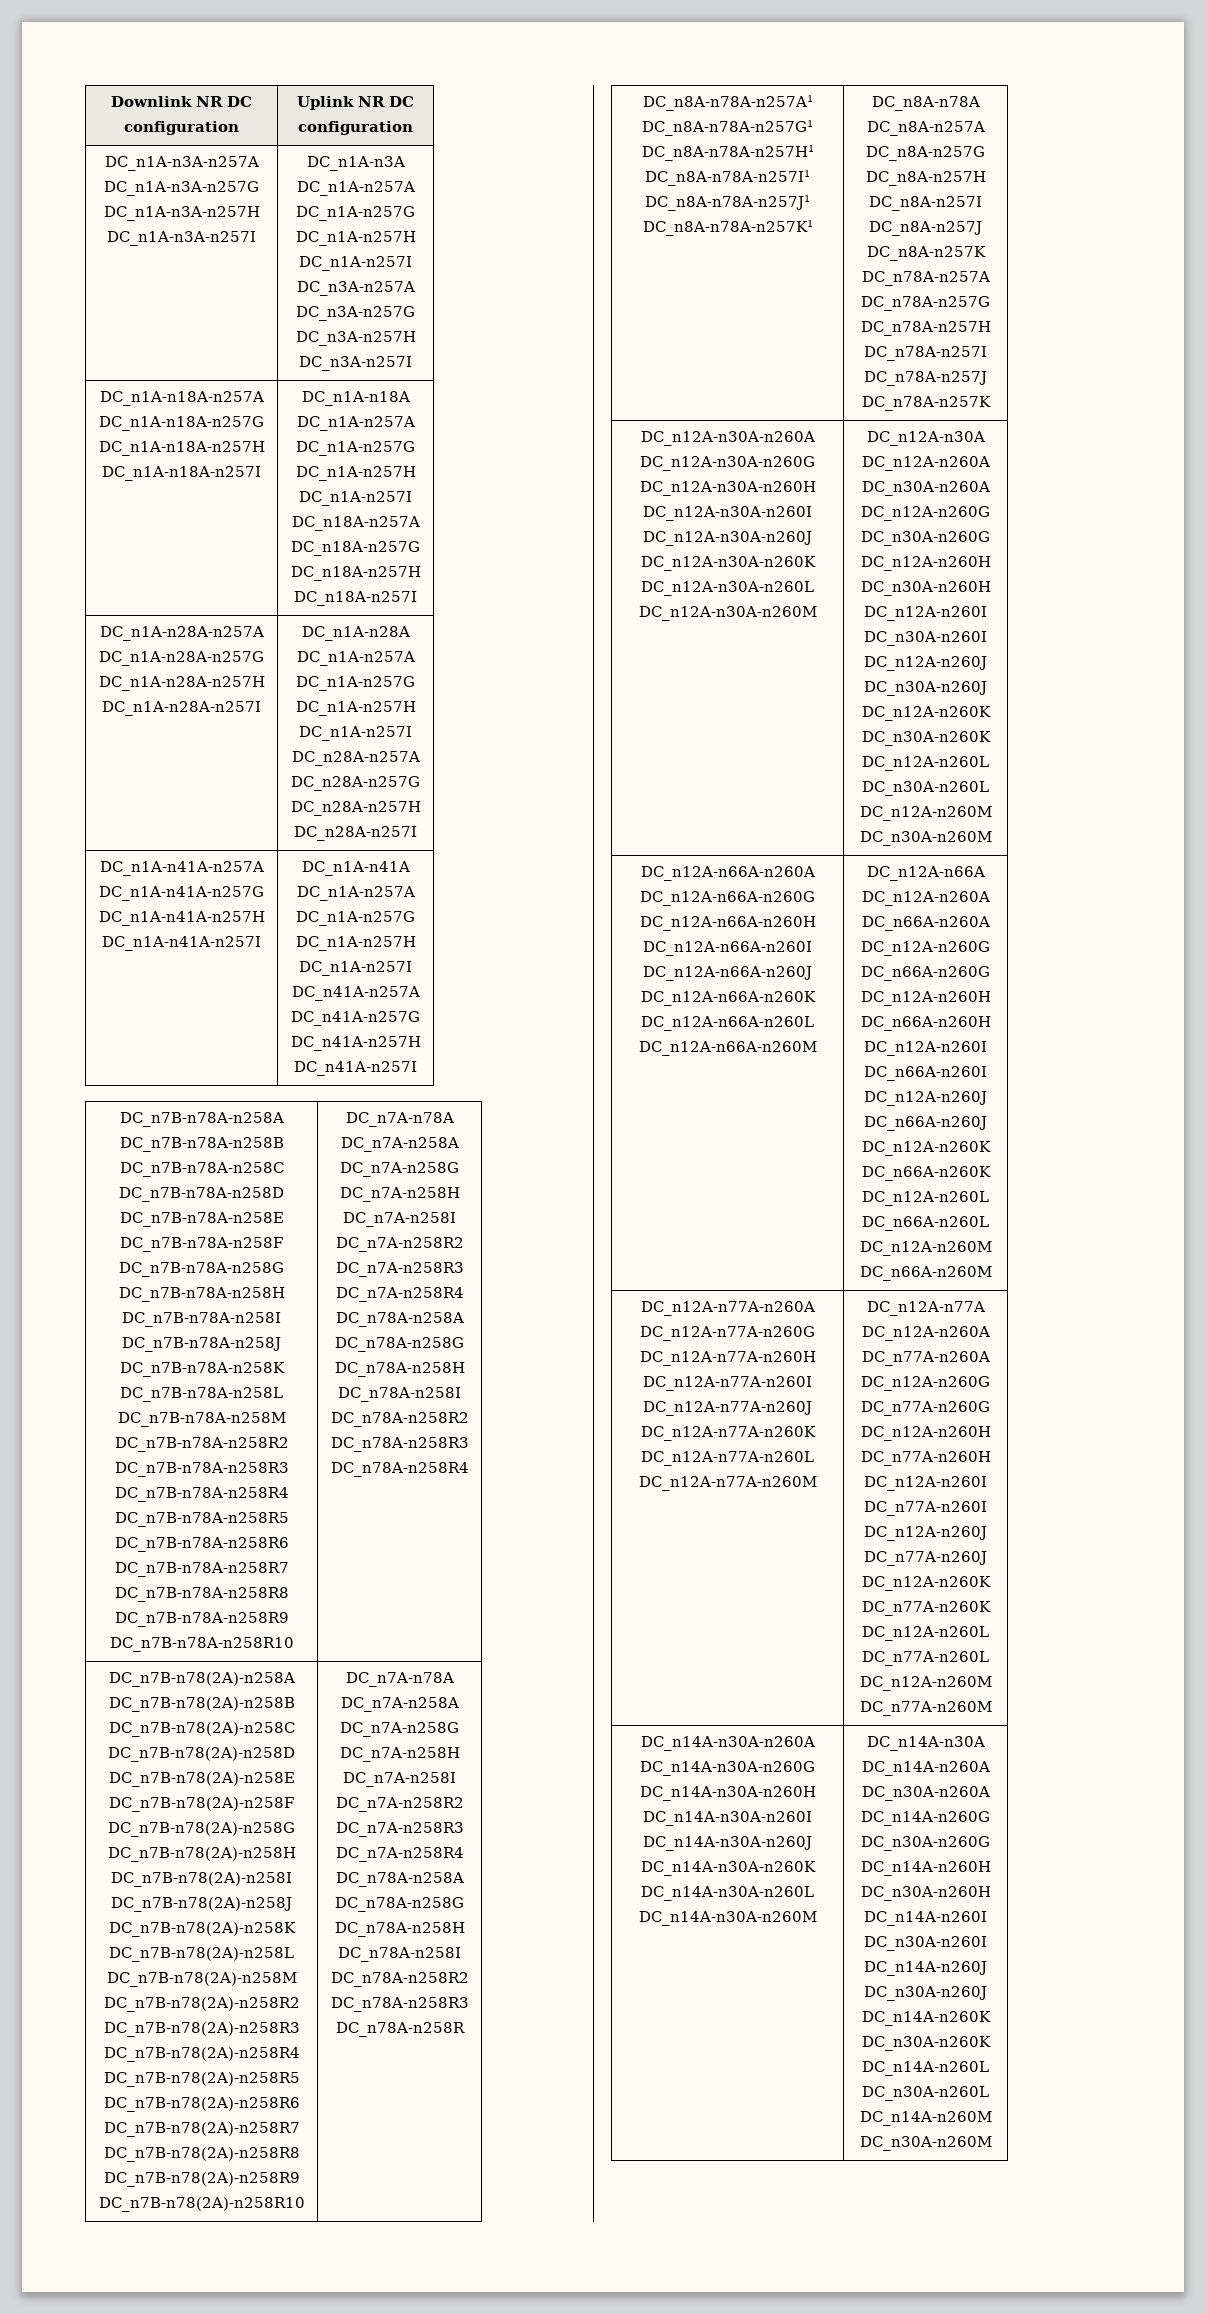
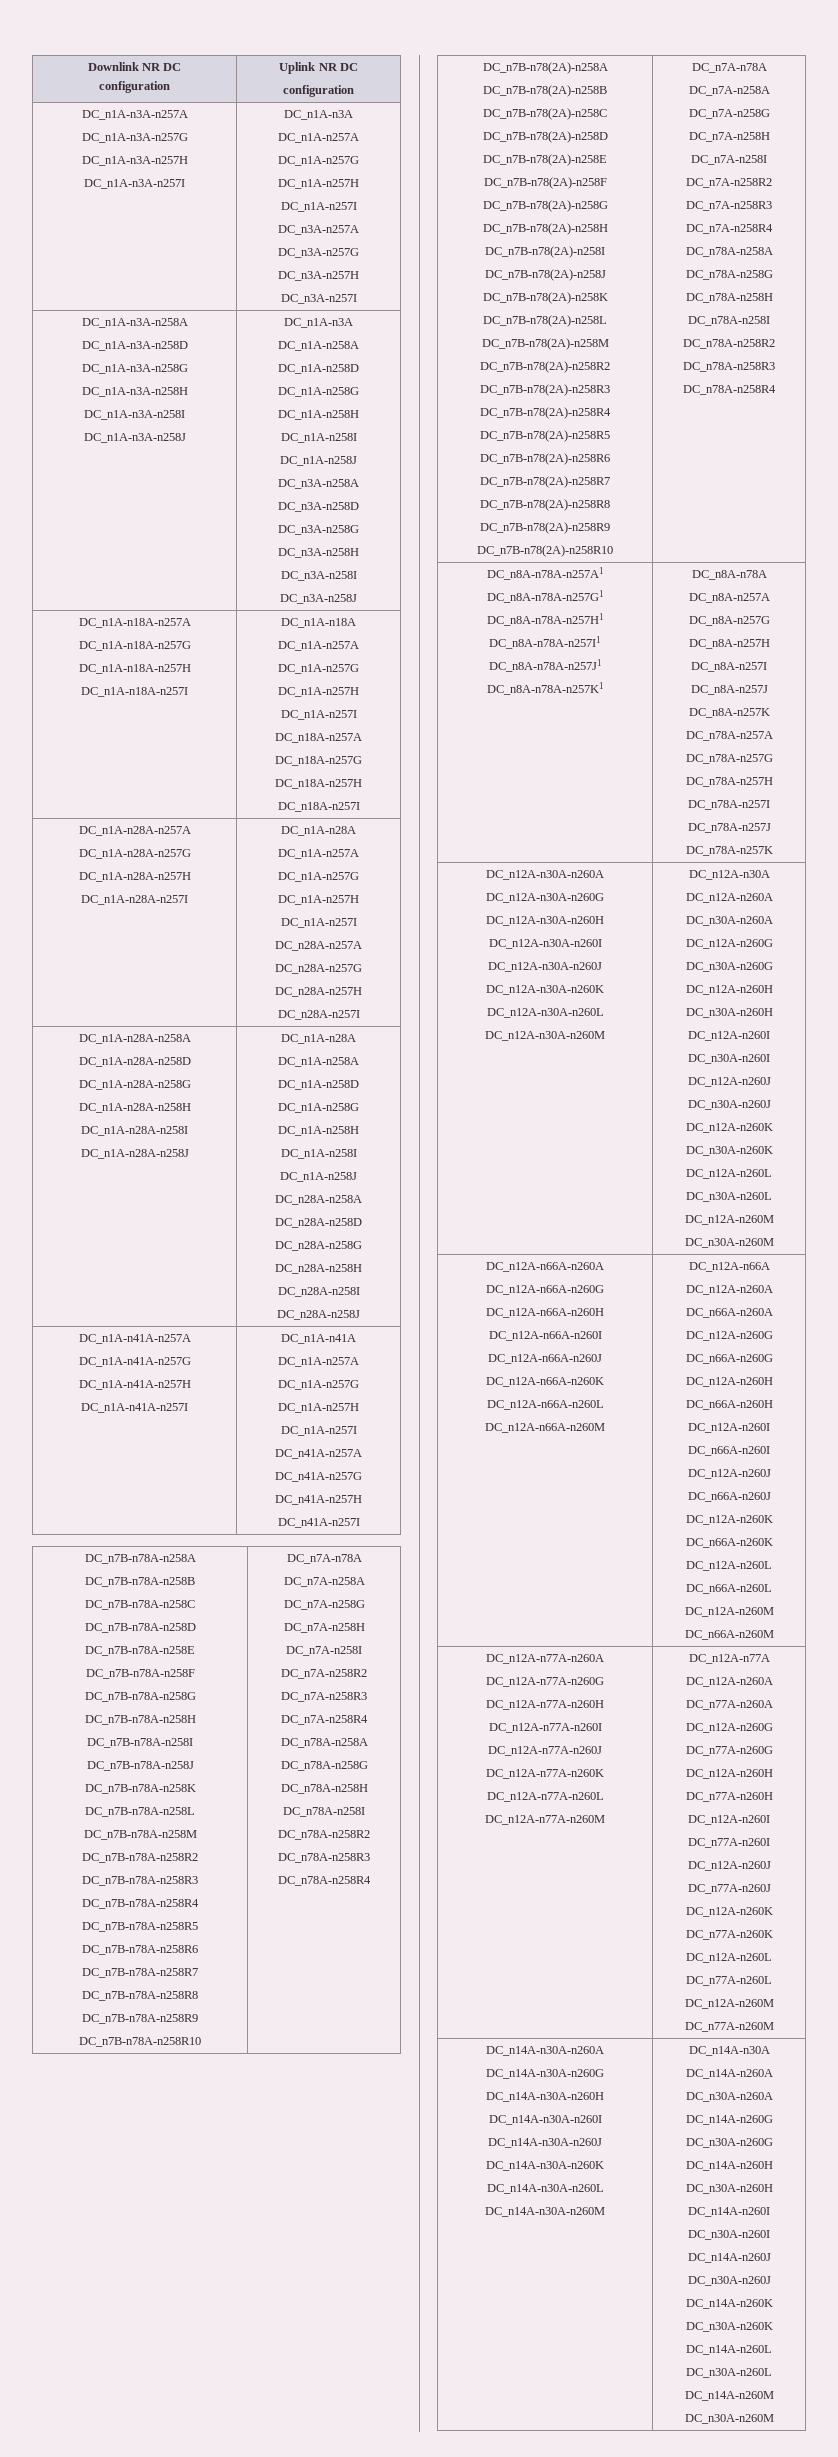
(412, 363) none -> [81,318,188,328] [81,341,188,351] [81,364,188,374] [81,387,188,397] [84,410,185,420] [83,433,186,443] [284,318,353,328] [278,341,359,351] [278,364,359,374] [278,387,359,397] [278,410,359,420] [280,433,357,443] [280,456,357,466] [278,479,359,489] [278,502,359,512] [278,525,359,535] [278,548,359,558] [280,571,357,581] [280,594,357,604] // DC_n1A-n3A-n258A // DC_n1A-n3A-n258D // DC_n1A-n3A-n258G // DC_n1A-n3A-n258H // DC_n1A-n3A-n258I // DC_n1A-n3A-n258J | DC_n1A-n3A // DC_n1A-n258A // DC_n1A-n258D // DC_n1A-n258G // DC_n1A-n258H // DC_n1A-n258I // DC_n1A-n258J // DC_n3A-n258A // DC_n3A-n258D // DC_n3A-n258G // DC_n3A-n258H // DC_n3A-n258I // DC_n3A-n258J
(417, 833) none -> [78,1034,191,1044] [78,1057,191,1067] [78,1080,191,1090] [78,1103,191,1113] [81,1126,188,1136] [80,1149,189,1159] [281,1034,356,1044] [278,1057,359,1067] [278,1080,359,1090] [278,1103,359,1113] [278,1126,359,1136] [280,1149,357,1159] [280,1172,357,1182] [275,1195,362,1205] [275,1218,362,1228] [275,1241,362,1251] [275,1264,362,1274] [277,1287,360,1297] [277,1310,360,1320] // DC_n1A-n28A-n258A // DC_n1A-n28A-n258D // DC_n1A-n28A-n258G // DC_n1A-n28A-n258H // DC_n1A-n28A-n258I // DC_n1A-n28A-n258J | DC_n1A-n28A // DC_n1A-n258A // DC_n1A-n258D // DC_n1A-n258G // DC_n1A-n258H // DC_n1A-n258I // DC_n1A-n258J // DC_n28A-n258A // DC_n28A-n258D // DC_n28A-n258G // DC_n28A-n258H // DC_n28A-n258I // DC_n28A-n258J
[335,2022,465,2037] DC_n78A-n258R -> [683,385,776,395] DC_n78A-n258R4

